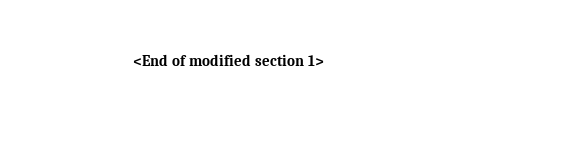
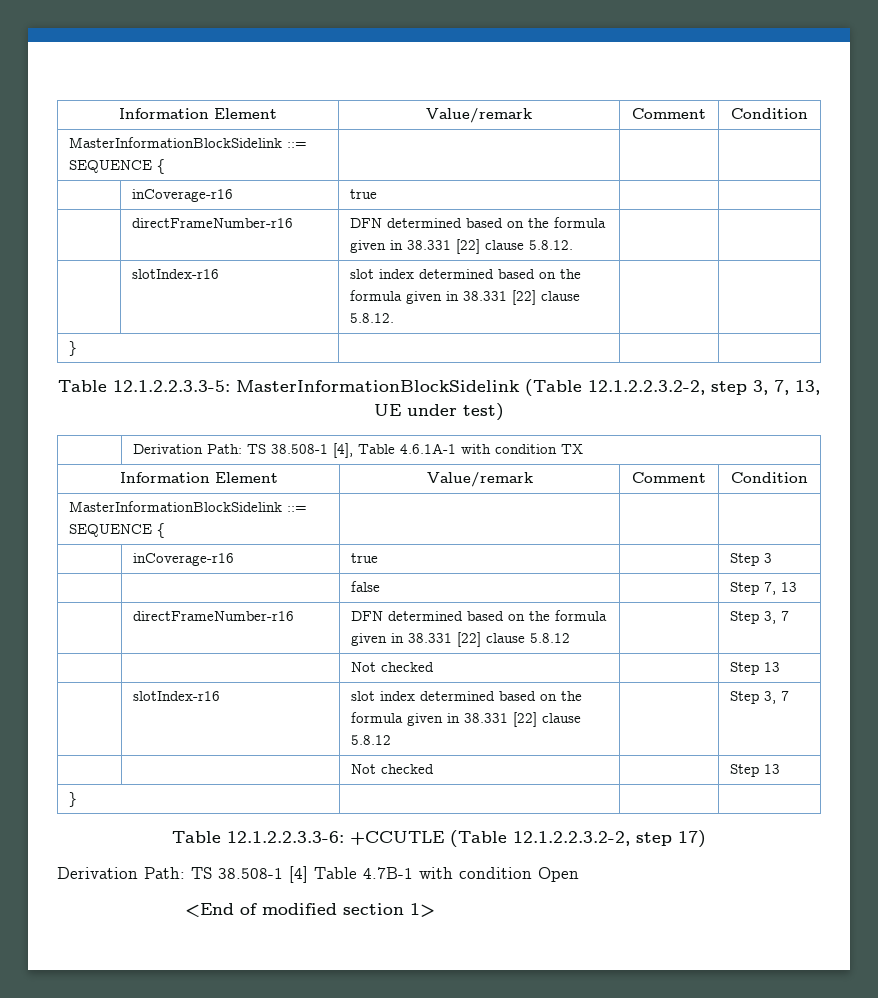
(133, 60) none -> [119,108,277,119] [426,108,532,123] [632,108,706,119] [731,108,808,119] [68,137,307,148] [68,159,165,174] [131,189,233,202] [349,189,377,199] [131,218,293,228] [349,217,606,228] [349,239,573,254] [131,269,219,279] [349,269,581,279] [349,290,580,305] [349,313,394,323] [68,341,77,356] [58,379,820,396] [374,403,504,421] [132,443,583,458] [119,472,278,483] [426,472,533,487] [632,472,706,483] [731,472,808,483] [68,501,307,512] [68,523,165,538] [132,553,234,566] [350,553,378,563] [729,553,772,566] [350,581,380,592] [729,582,797,595] [132,611,294,621] [350,610,607,621] [350,632,570,647] [729,611,789,624] [350,662,434,672] [729,662,780,675] [132,691,220,701] [350,691,582,701] [350,712,581,727] [350,735,391,745] [729,691,789,704] [350,764,434,774] [729,764,780,777] [68,792,77,807] [172,830,706,848] [57,866,579,883] Information Element | Value/remark | Comment | Condition // MasterInformationBlockSidelink ::= SEQUENCE { | | | // | inCoverage-r16 | true | | // | directFrameNumber-r16 | DFN determined based on the formula given in 38.331 [22] clause 5.8.12. | | // | slotIndex-r16 | slot index determined based on the formula given in 38.331 [22] clause 5.8.12. | | // } | | | // Table 12.1.2.2.3.3-5: MasterInformationBlockSidelink (Table 12.1.2.2.3.2-2, step 3, 7, 13, UE under test) // | Derivation Path: TS 38.508-1 [4], Table 4.6.1A-1 with condition TX // Information Element | Value/remark | Comment | Condition // MasterInformationBlockSidelink ::= SEQUENCE { | | | // | inCoverage-r16 | true | | Step 3 // | | false | | Step 7, 13 // | directFrameNumber-r16 | DFN determined based on the formula given in 38.331 [22] clause 5.8.12 | | Step 3, 7 // | | Not checked | | Step 13 // | slotIndex-r16 | slot index determined based on the formula given in 38.331 [22] clause 5.8.12 | | Step 3, 7 // | | Not checked | | Step 13 // } | | | // Table 12.1.2.2.3.3-6: +CCUTLE (Table 12.1.2.2.3.2-2, step 17) // Derivation Path: TS 38.508-1 [4] Table 4.7B-1 with condition Open //

